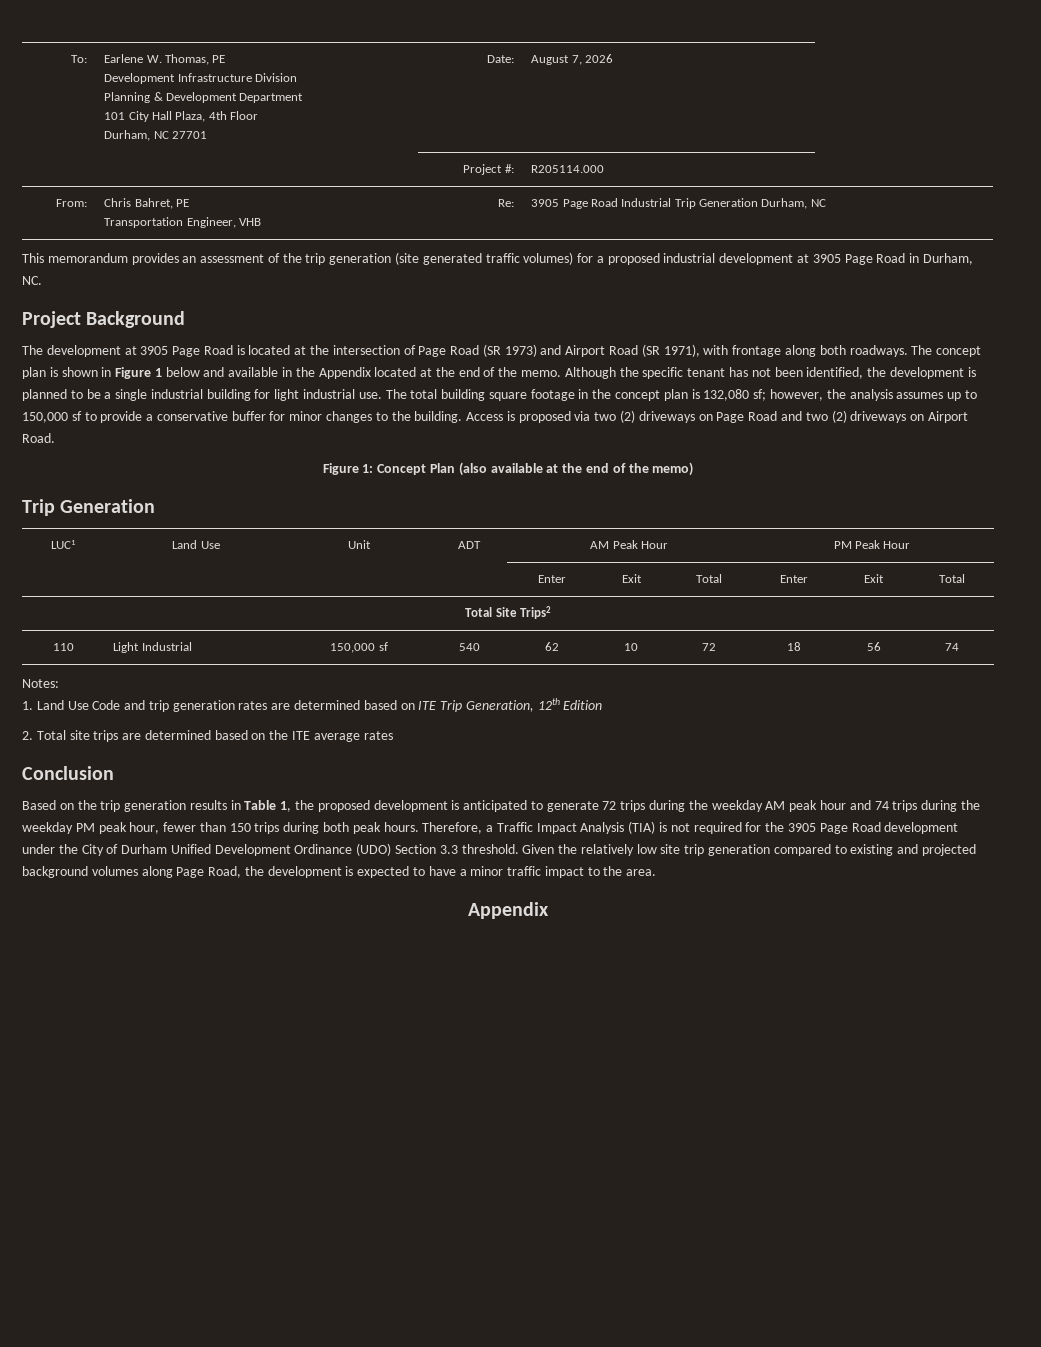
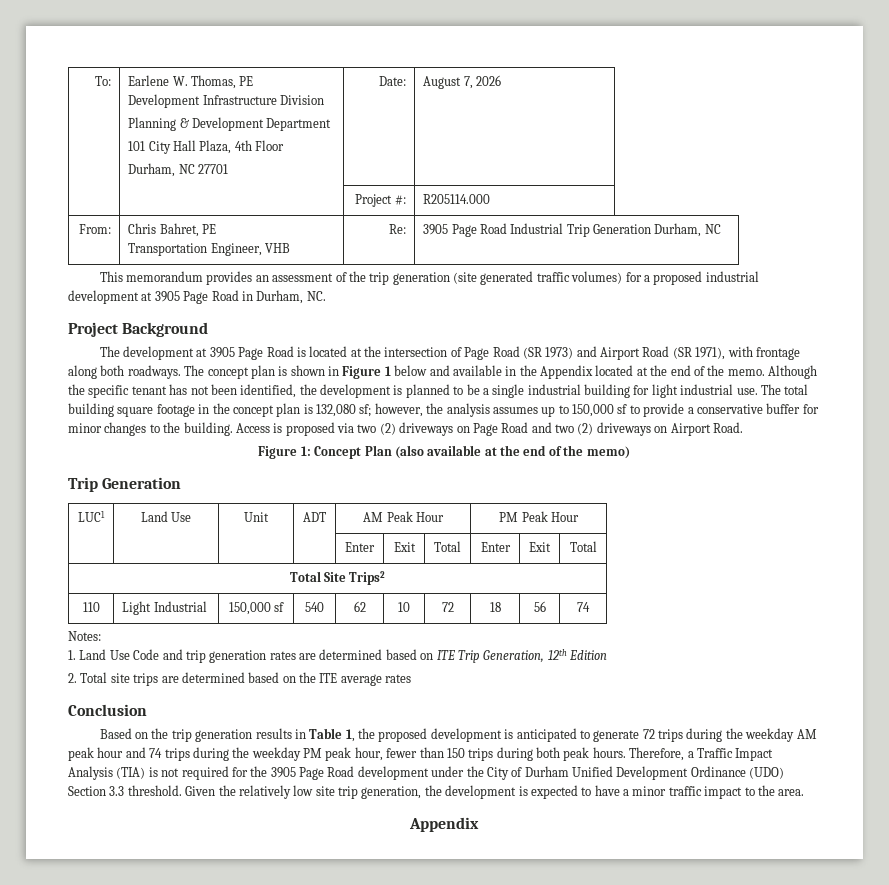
[708,844,976,856] [22,866,242,878] generation compared to existing and projected background volumes along Page Road, -> [361,786,422,799] generation,

